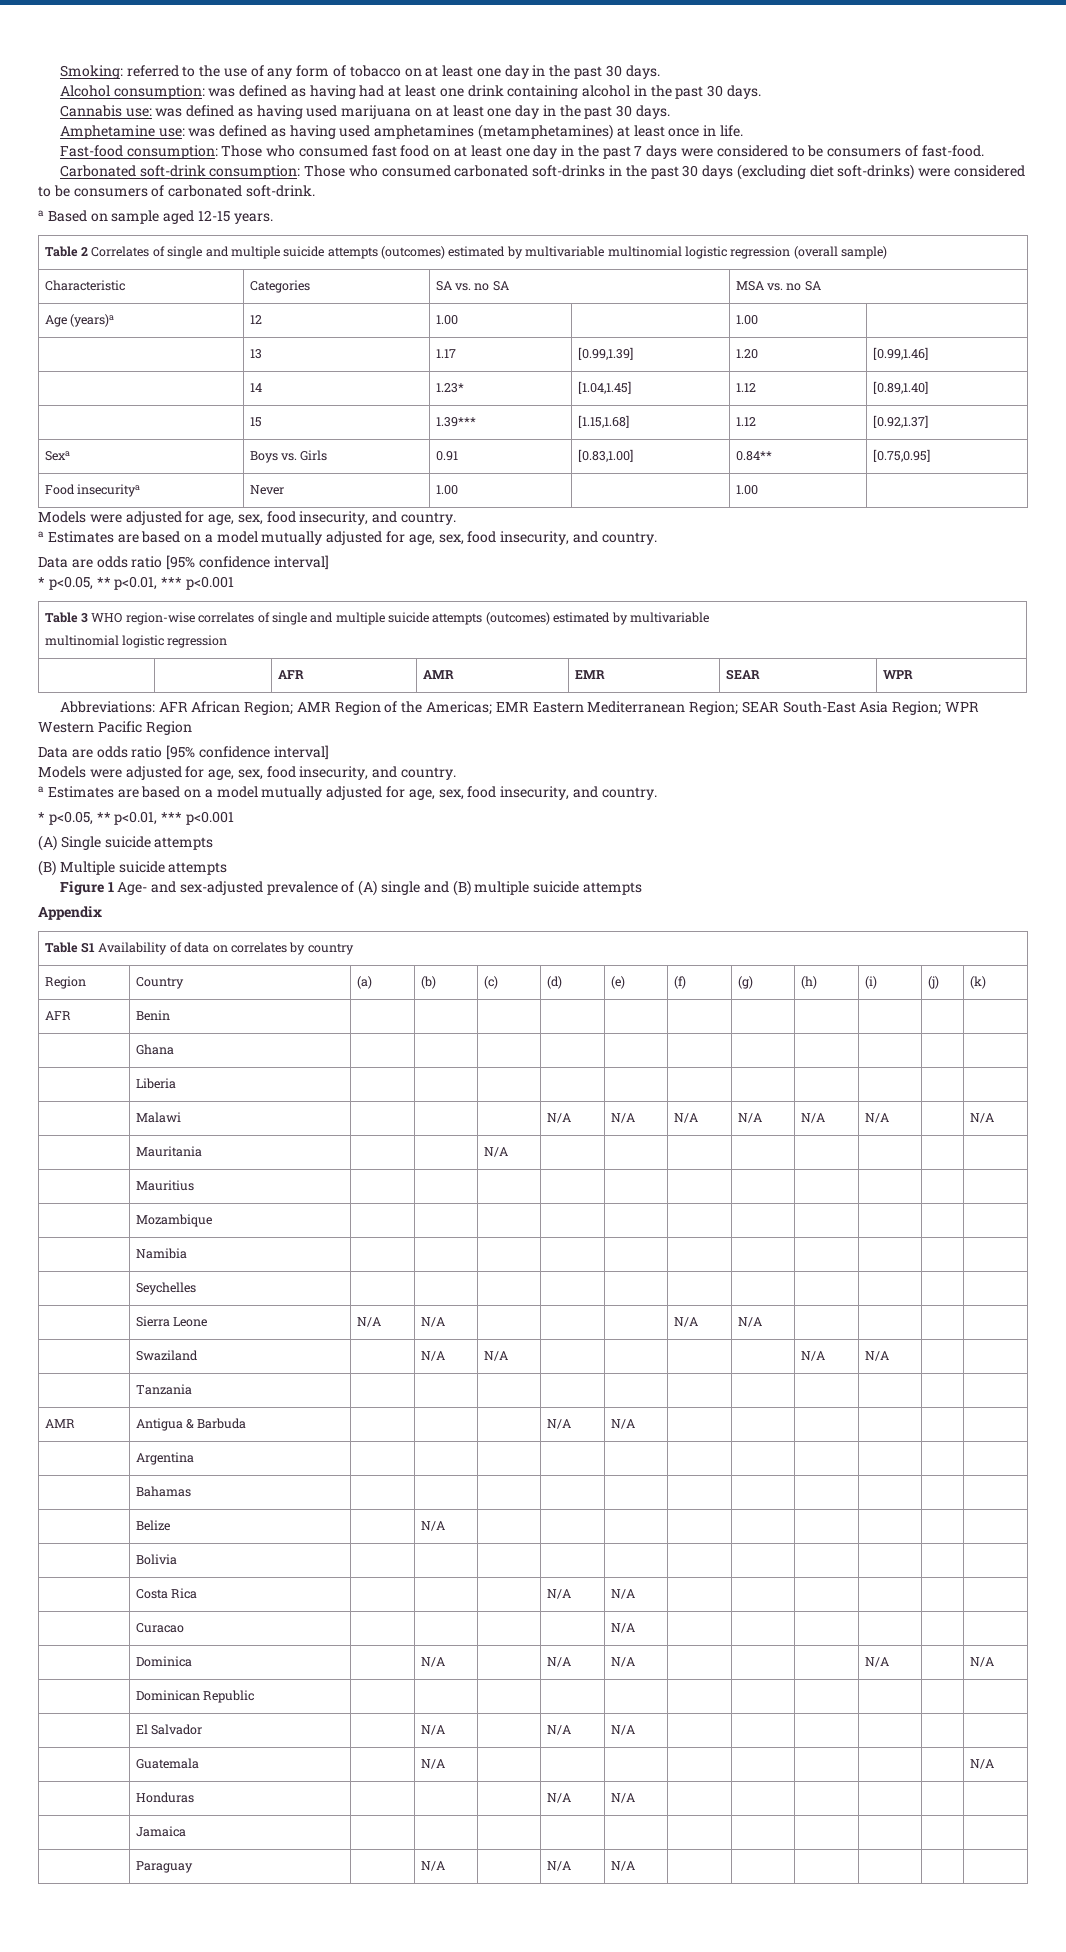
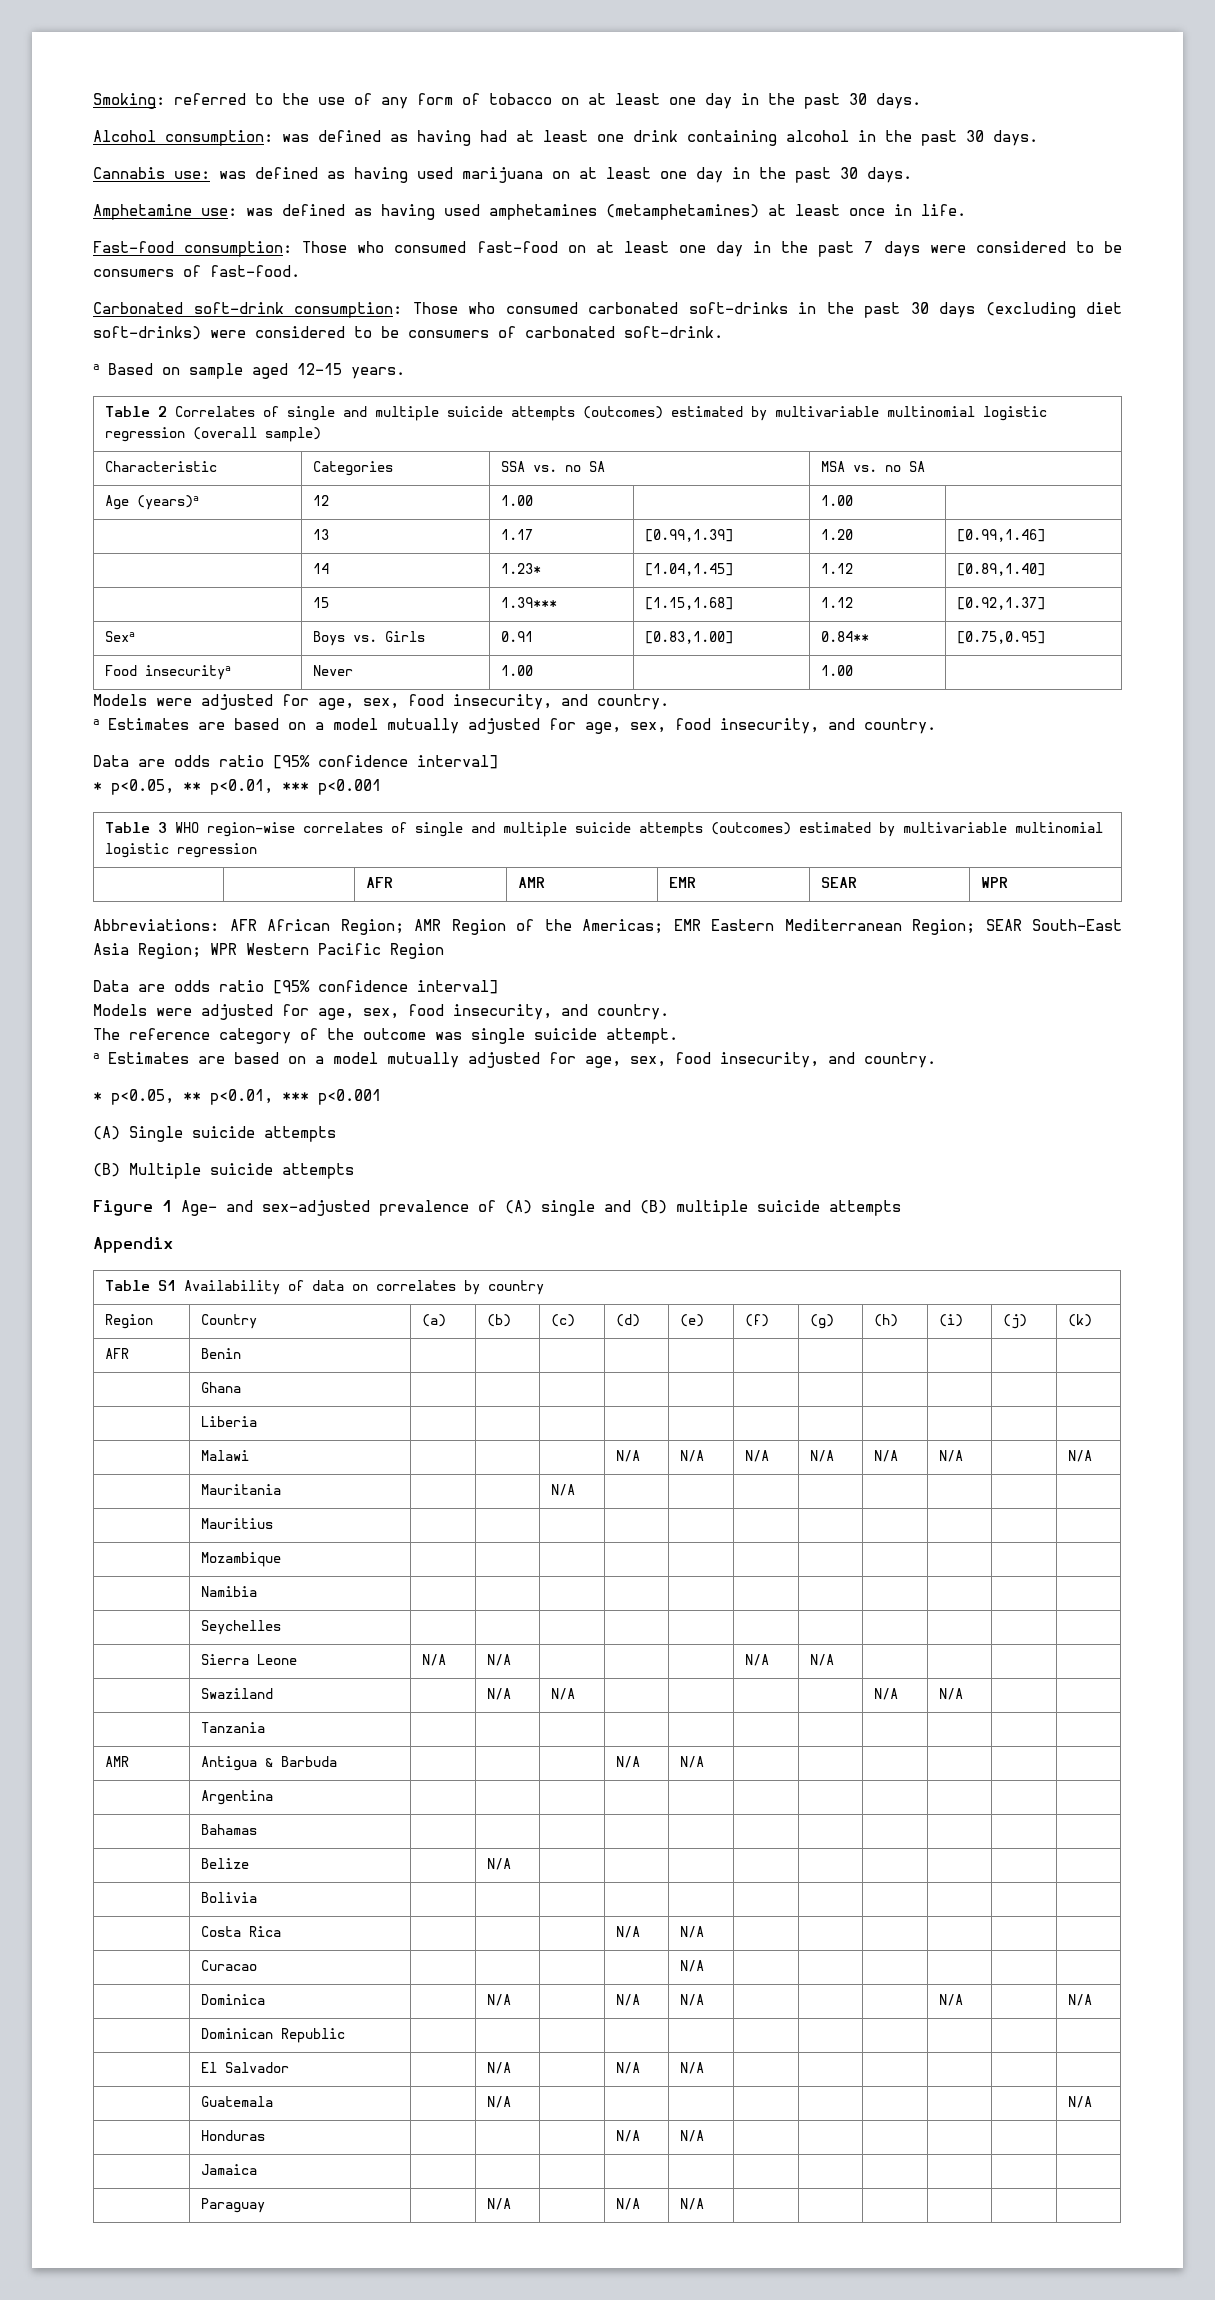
[371,145,430,157] fast food -> [476,241,558,253] fast-food
[435,281,452,291] SA -> [500,461,525,472] SSA
(709, 617) // -> (1007, 827) none
(457, 773) none -> [93,1028,678,1044] // The reference category of the outcome was single suicide attempt.

